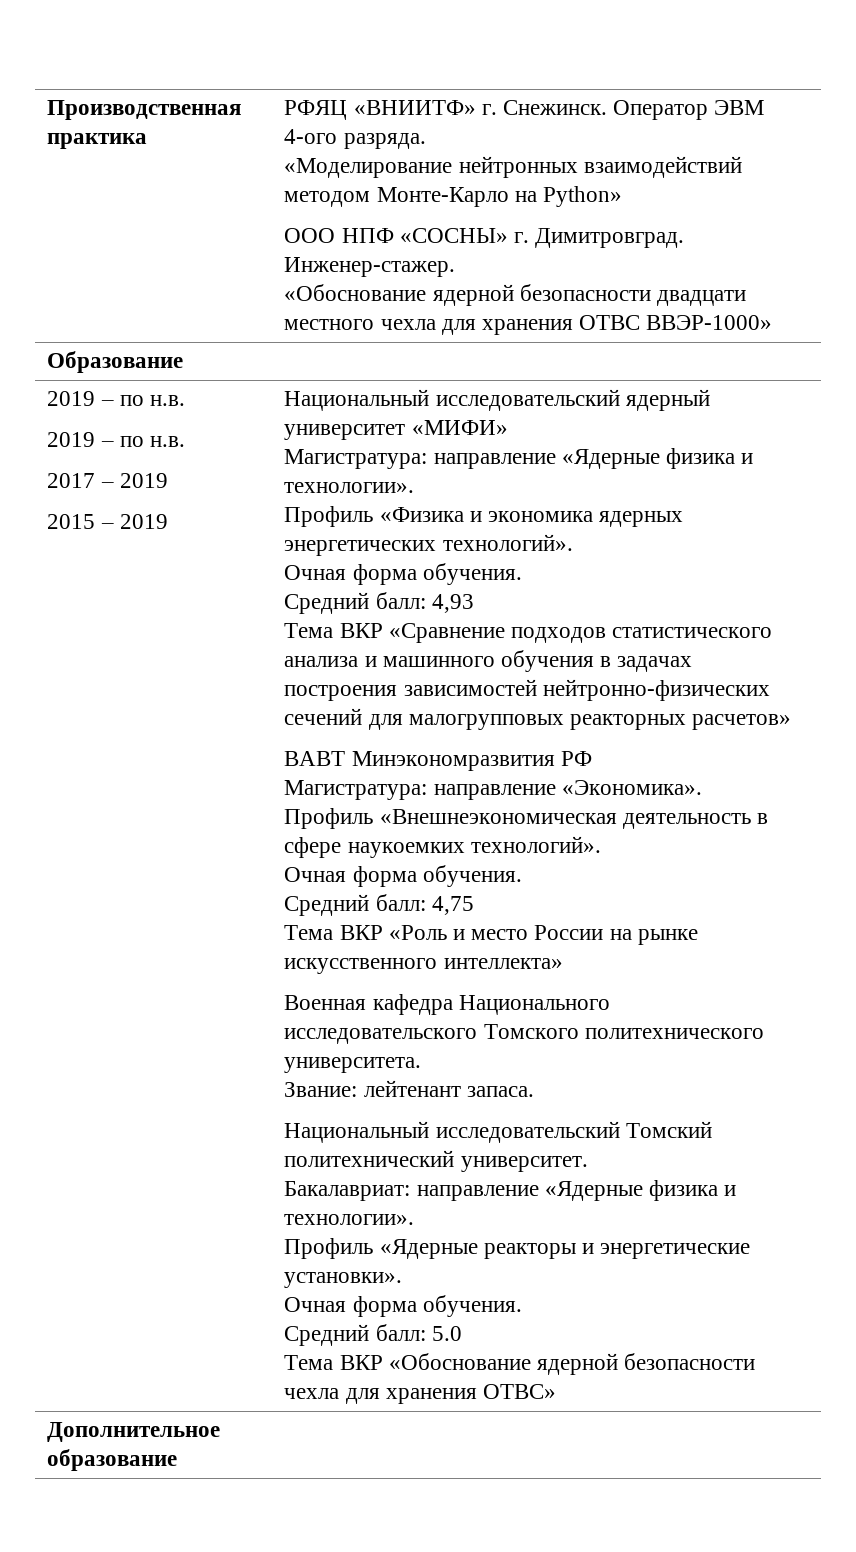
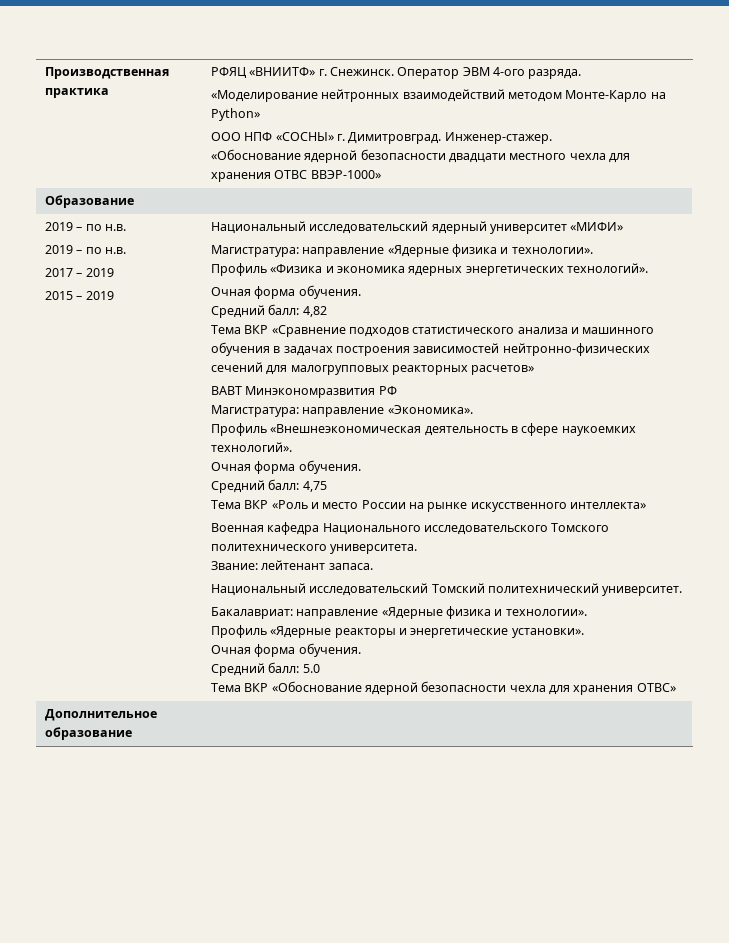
[431,594,474,613] 4,93 -> [302,306,327,317] 4,82

